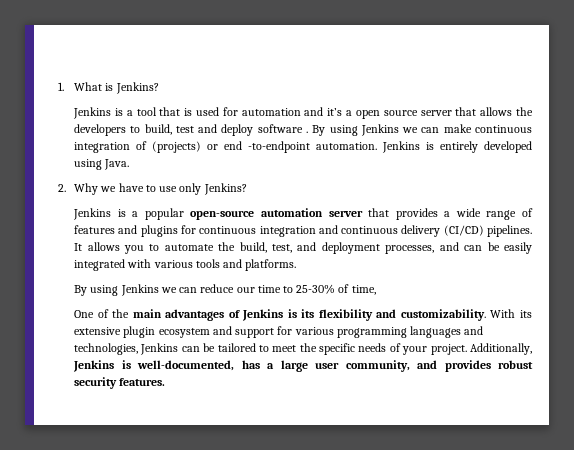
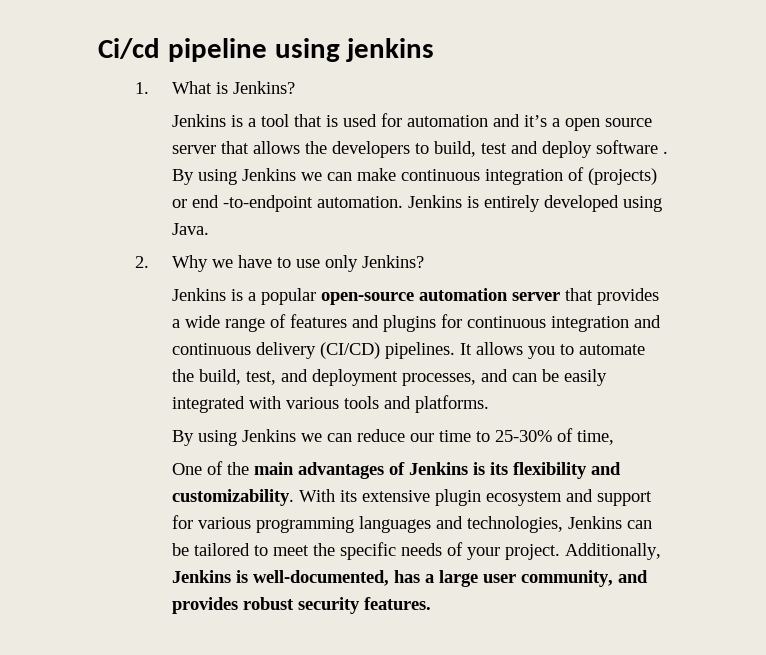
(58, 86) none -> [98,38,435,62] Ci/cd pipeline using jenkins //

